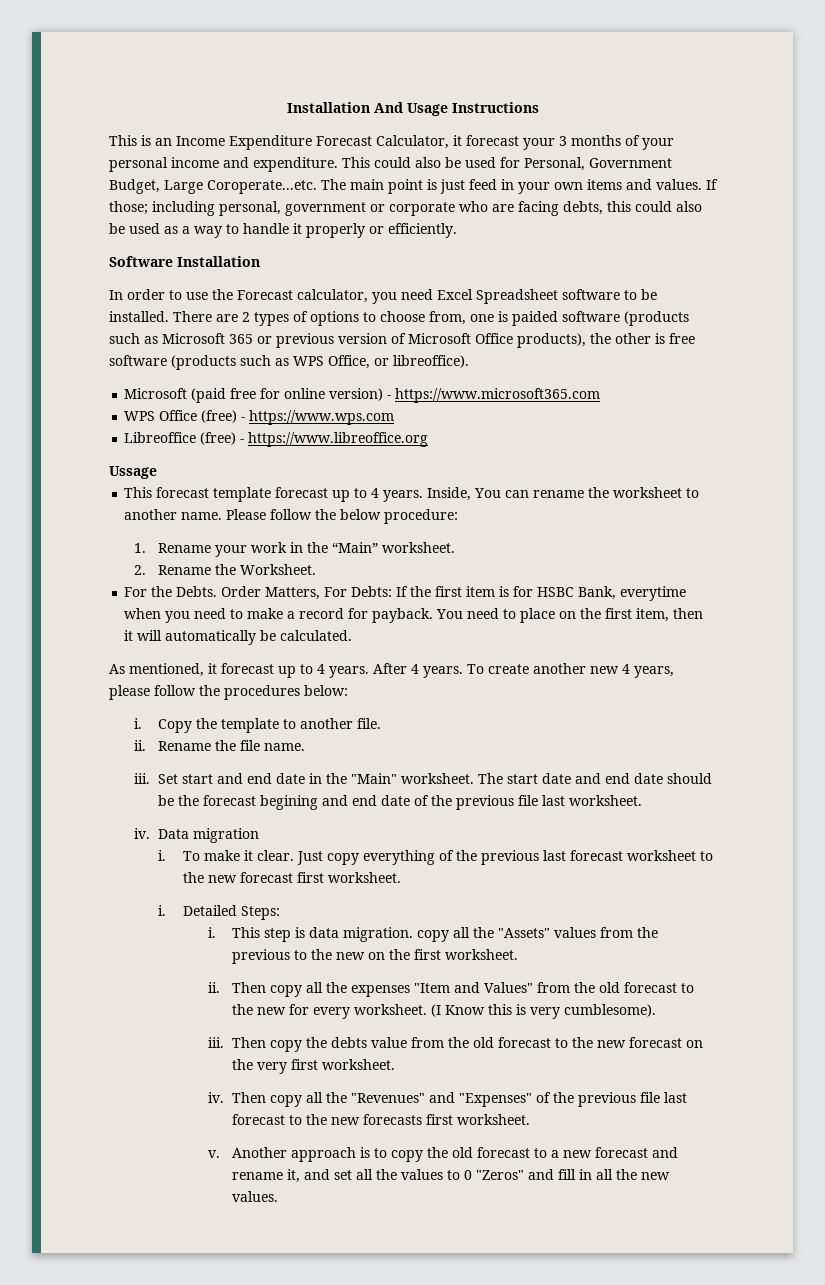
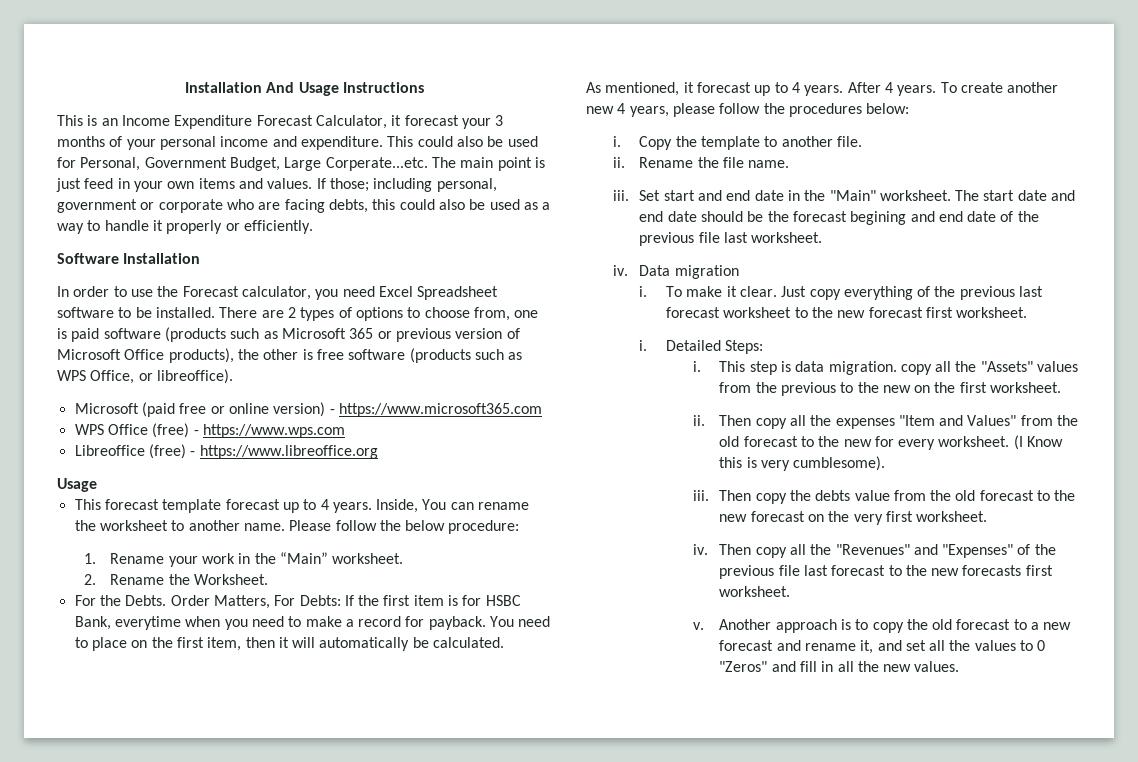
[207,180,317,194] Coroperate...etc. -> [325,157,428,171] Corperate...etc.
[512,311,558,326] paided -> [71,328,100,342] paid
[260,388,281,399] for -> [210,406,225,414] or
[109,466,157,479] Ussage -> [57,478,97,492] Usage

